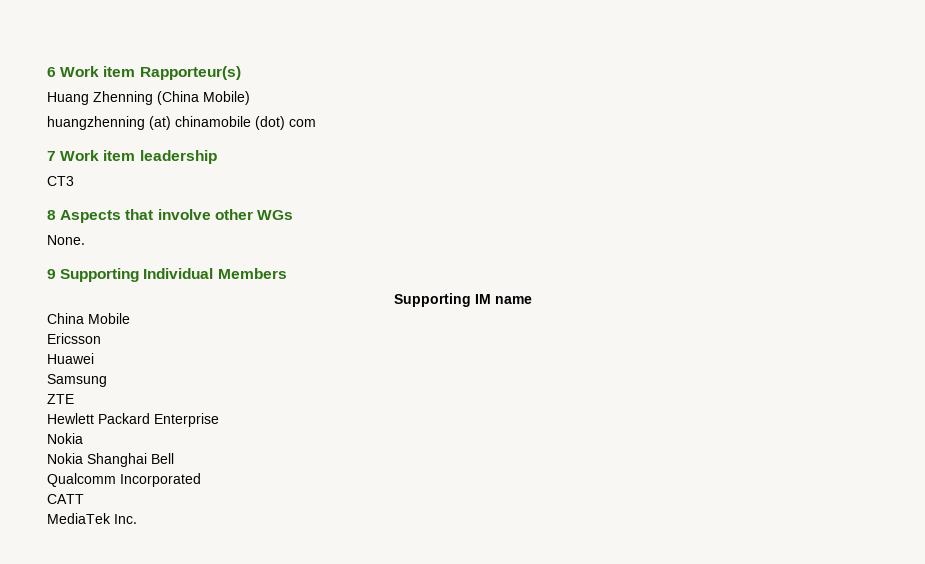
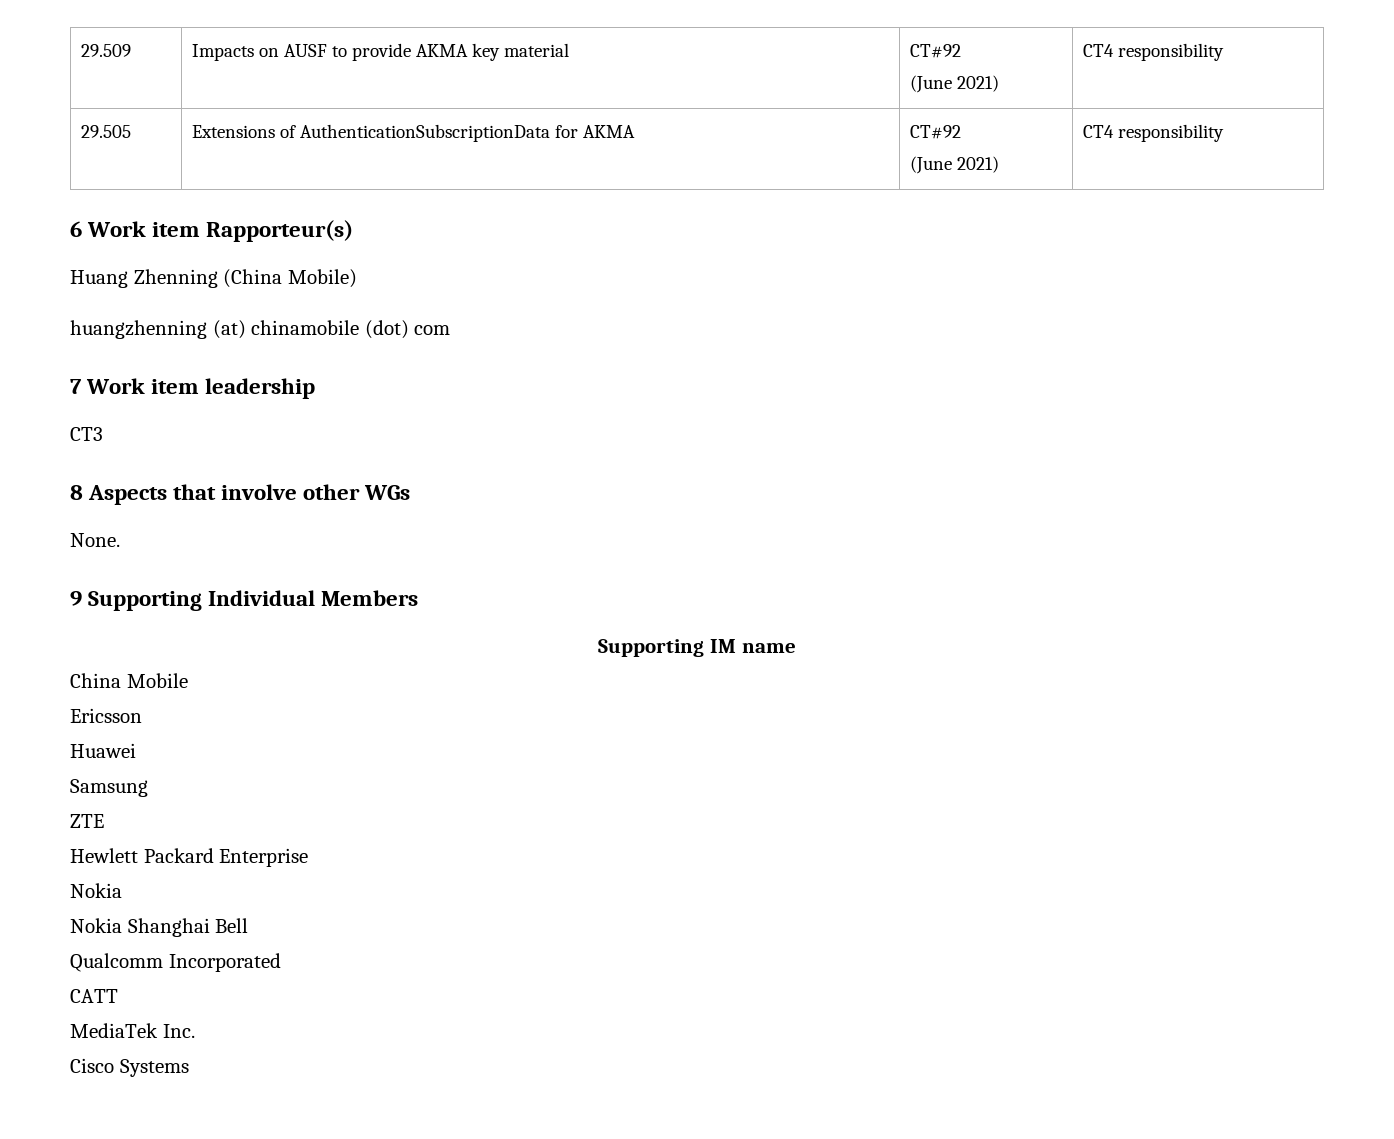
(47, 72) none -> [80,44,131,57] [191,43,569,61] [909,44,961,58] [909,75,999,93] [1082,43,1224,61] [80,125,131,138] [191,124,635,142] [909,125,961,139] [909,156,999,174] [1082,124,1224,142] 29.509 | Impacts on AUSF to provide AKMA key material | CT#92 // (June 2021) | CT4 responsibility // 29.505 | Extensions of AuthenticationSubscriptionData for AKMA | CT#92 // (June 2021) | CT4 responsibility //
(137, 519) none -> [70,1058,189,1077] // Cisco Systems

